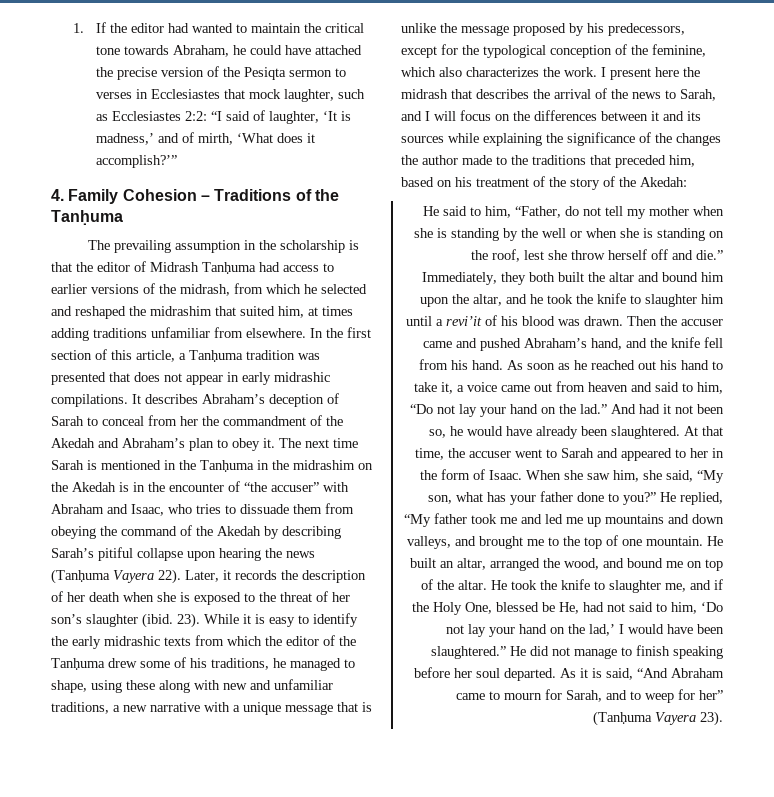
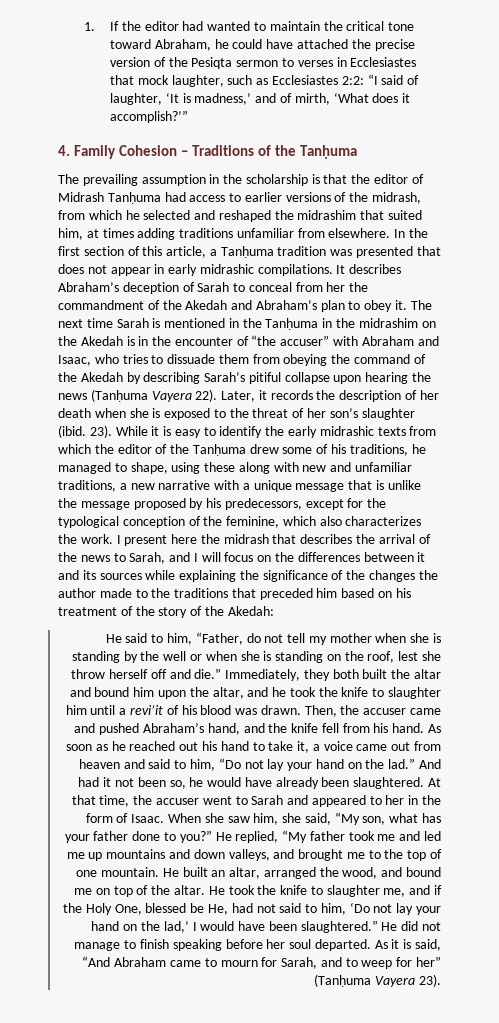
[123,45,169,55] towards -> [110,39,152,49] toward
[669,155,695,167] him, -> [316,588,338,598] him
[627,316,657,326] Then -> [304,705,337,717] Then,

